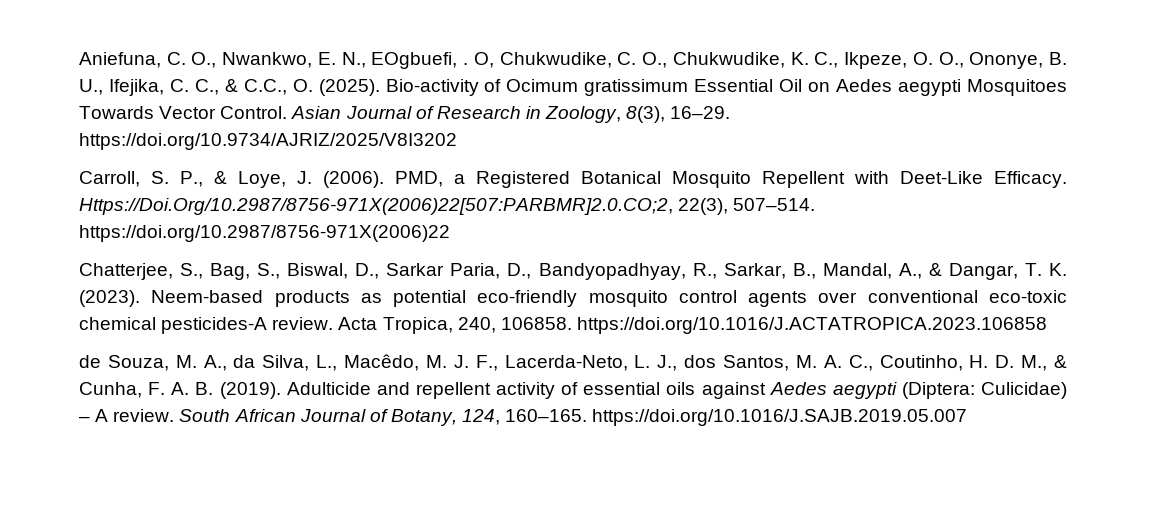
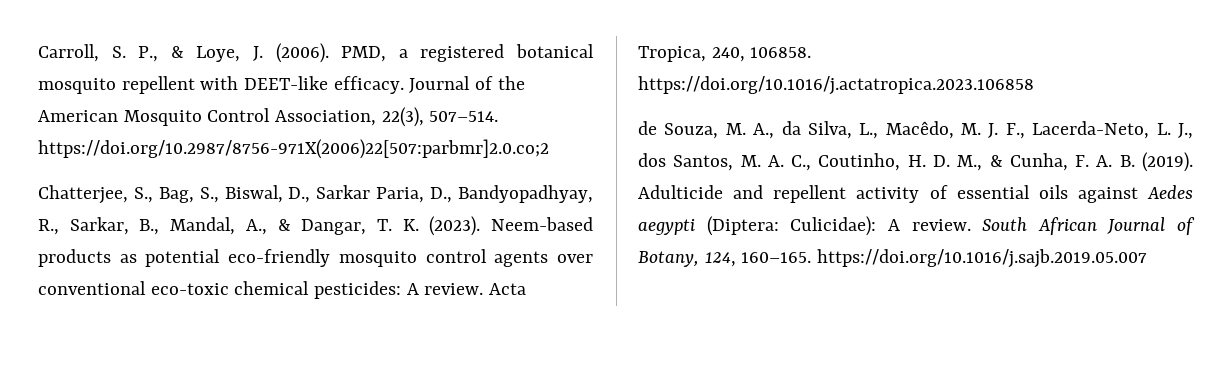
[79,52,1067,69] [79,79,1068,96] [79,106,731,123] [79,133,457,150] Aniefuna, C. O., Nwankwo, E. N., EOgbuefi, . O, Chukwudike, C. O., Chukwudike, K. C., Ikpeze, O. O., Ononye, B. U., Ifejika, C. C., & C.C., O. (2025). Bio-activity of Ocimum gratissimum Essential Oil on Aedes aegypti Mosquitoes Towards Vector Control. Asian Journal of Research in Zoology, 8(3), 16–29. https://doi.org/10.9734/AJRIZ/2025/V8I3202 // -> (38, 53) none
[476,171,1067,188] [79,198,673,215] Registered Botanical Mosquito Repellent with Deet-Like Efficacy. Https://Doi.Org/10.2987/8756-971X(2006)22[507:PARBMR]2.0.CO;2, -> [420,44,594,62] [38,76,525,94] [38,108,377,126] registered botanical mosquito repellent with DEET-like efficacy. Journal of the American Mosquito Control Association,
[79,225,450,242] https://doi.org/10.2987/8756-971X(2006)22 -> [38,139,549,159] https://doi.org/10.2987/8756-971X(2006)22[507:parbmr]2.0.co;2
[161,317,268,334] pesticides-A -> [314,281,419,299] pesticides: A
[576,317,1047,334] https://doi.org/10.1016/J.ACTATROPICA.2023.106858 -> [638,76,1034,95] https://doi.org/10.1016/j.actatropica.2023.106858
[981,382,1067,399] [79,416,90,422] Culicidae) – -> [790,216,877,236] Culicidae):
[592,409,968,426] https://doi.org/10.1016/J.SAJB.2019.05.007 -> [817,249,1148,268] https://doi.org/10.1016/j.sajb.2019.05.007

